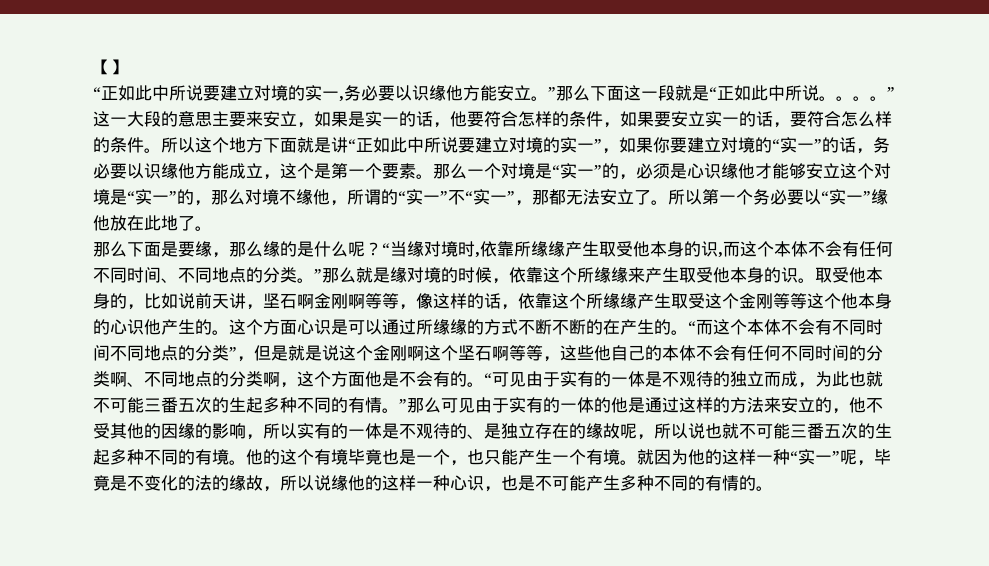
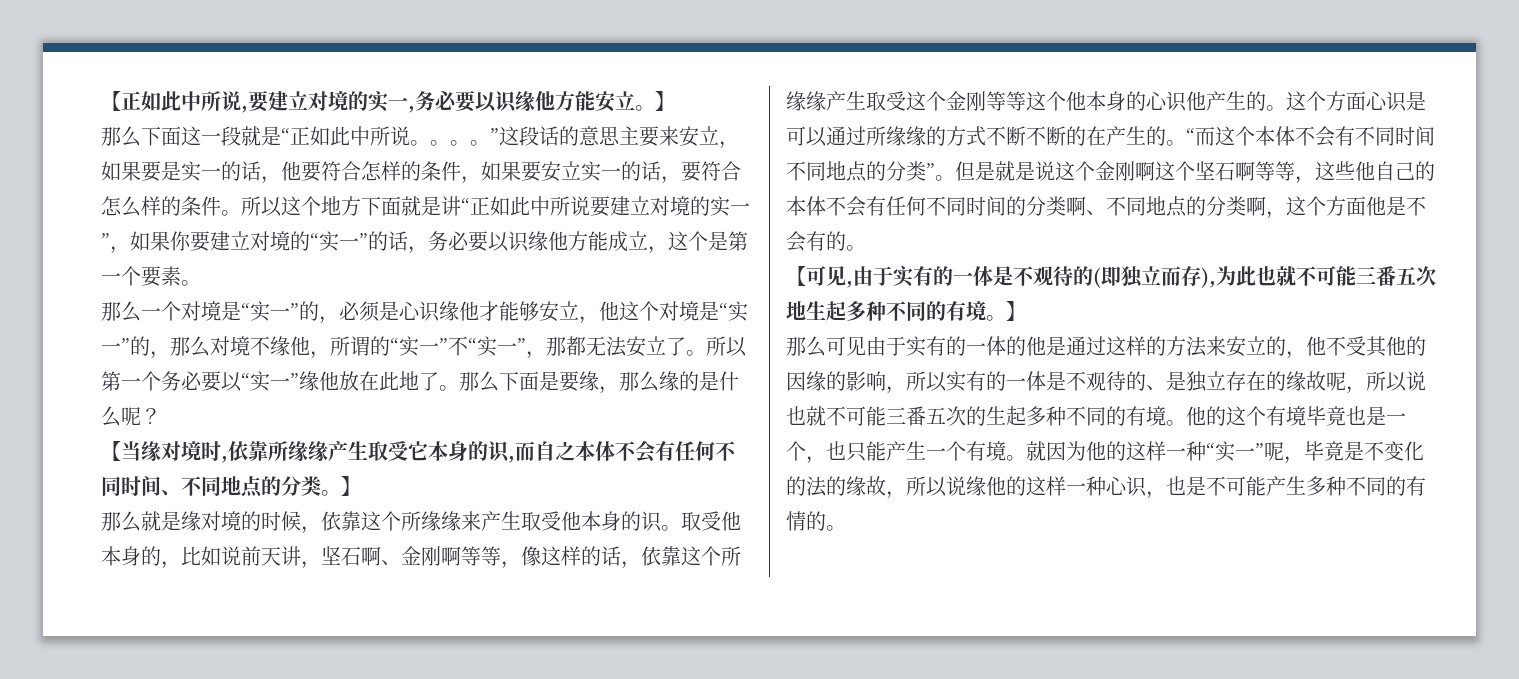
[93,59,127,75] [93,85,203,101] 【】 // “正如此中所说 -> [101,91,248,113] 【正如此中所说,
[548,87,556,99] ” -> [655,91,675,111] 】 //
[110,111,161,127] 一大段 -> [519,126,559,146] 段话
(348, 119) none -> [141,161,161,182] 要
(433, 176) none -> (201, 283) //
(840, 170) none -> [579,301,619,324] ，他
(212, 228) // -> (459, 388) none
[382,243,390,255] “ -> [101,441,121,461] // 【
[633,241,650,257] 他 -> [408,441,428,461] 它
[740,241,774,257] 这个 -> [535,441,575,461] 自之
[314,269,322,281] ” -> [341,476,361,496] 】 //
(314, 301) none -> [381,560,401,565] 、
[237,356,254,362] ， -> [935,175,955,181] 。
[484,371,526,387] “可见 -> [786,266,853,288] // 【可见,
[730,371,815,388] 独立而成， -> [1093,266,1216,288] (即独立而存),
[212,397,407,413] 的生起多种不同的有情。” -> [786,301,1026,321] 地生起多种不同的有境。】 //

